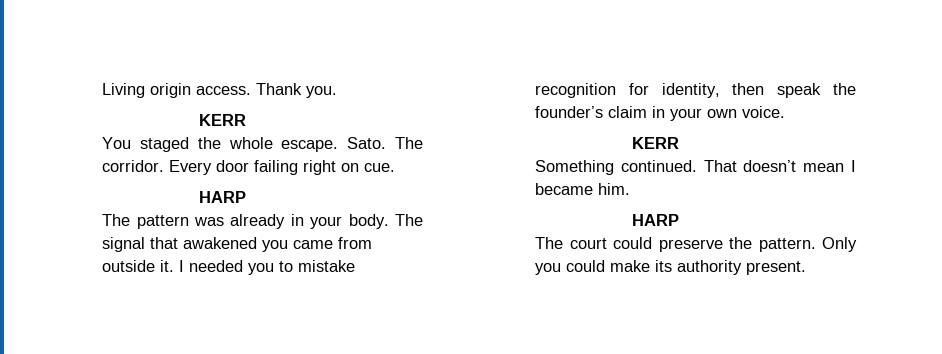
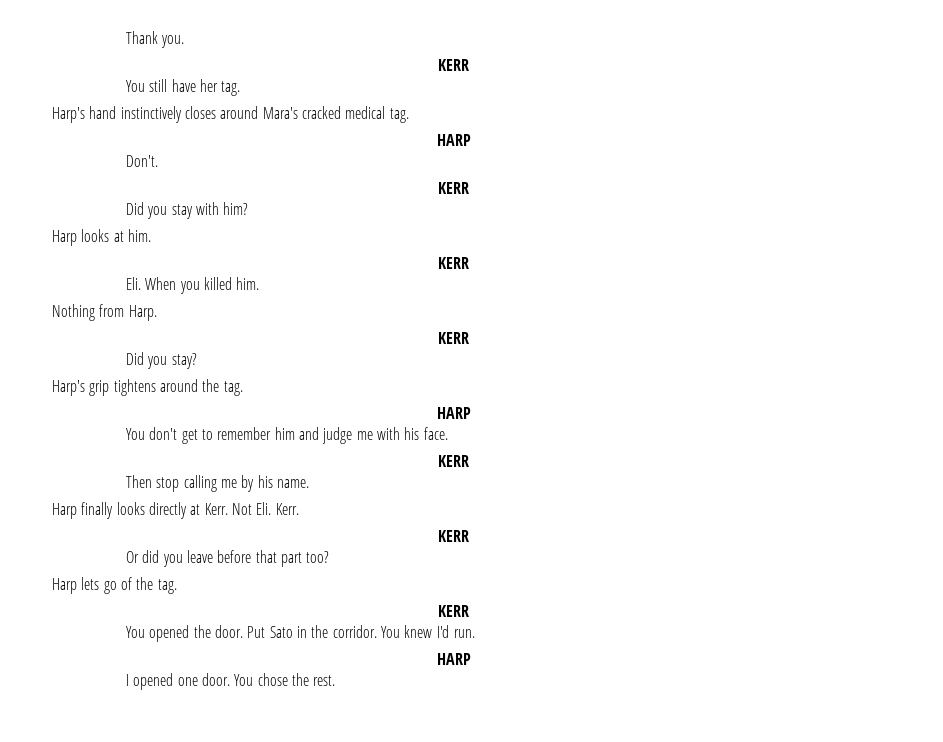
[102,83,252,98] Living origin access. -> (126, 37) none
[139,137,423,152] [102,160,396,175] [198,191,246,203] [102,214,423,229] [102,237,373,252] [102,260,356,275] [535,83,856,98] [535,106,786,121] [631,137,679,149] [535,160,856,175] [535,183,631,195] [631,214,679,226] [535,237,857,252] [535,260,807,275] staged the whole escape. Sato. The corridor. Every door failing right on cue. // HARP // The pattern was already in your body. The signal that awakened you came from outside it. I needed you to mistake recognition for identity, then speak the founder’s claim in your own voice. // KERR // Something continued. That doesn’t mean I became him. // HARP // The court could preserve the pattern. Only you could make its authority present. -> [149,79,241,96] [52,106,409,123] [436,134,471,146] [126,155,159,167] [438,182,469,194] [126,202,249,219] [52,229,151,246] [438,257,469,269] [126,277,260,294] [52,304,157,321] [438,332,469,344] [126,352,197,369] [52,379,243,396] [436,407,471,419] [126,427,448,444] [438,455,469,467] [126,475,309,492] [52,502,299,519] [438,530,469,542] [126,550,330,567] [52,577,177,594] [438,605,469,617] [126,625,475,642] [436,653,471,665] [126,673,336,690] still have her tag. // Harp's hand instinctively closes around Mara's cracked medical tag. // HARP // Don't. // KERR // Did you stay with him? // Harp looks at him. // KERR // Eli. When you killed him. // Nothing from Harp. // KERR // Did you stay? // Harp's grip tightens around the tag. // HARP // You don't get to remember him and judge me with his face. // KERR // Then stop calling me by his name. // Harp finally looks directly at Kerr. Not Eli. Kerr. // KERR // Or did you leave before that part too? // Harp lets go of the tag. // KERR // You opened the door. Put Sato in the corridor. You knew I'd run. // HARP // I opened one door. You chose the rest.

